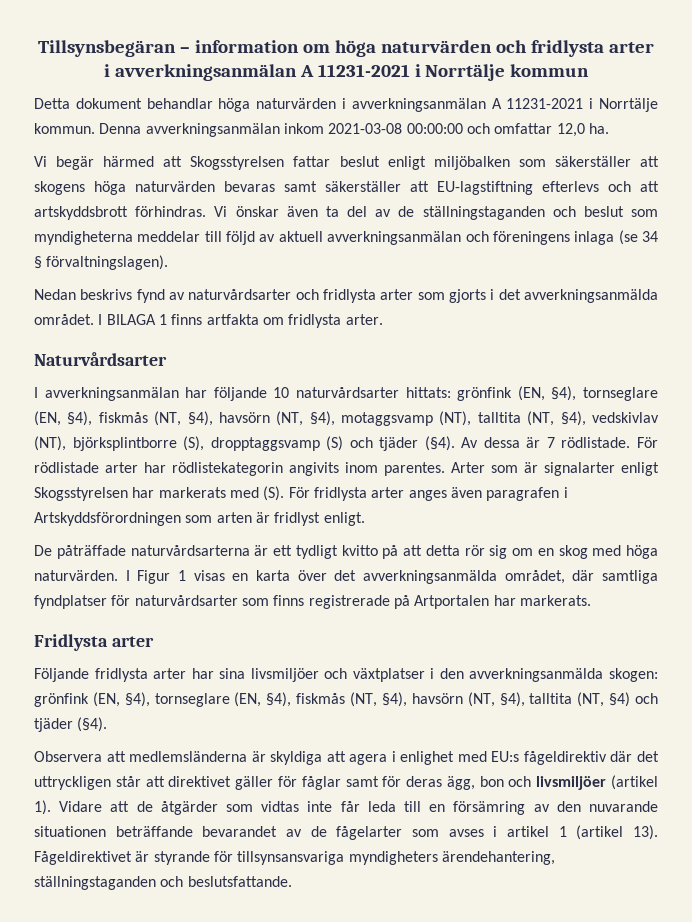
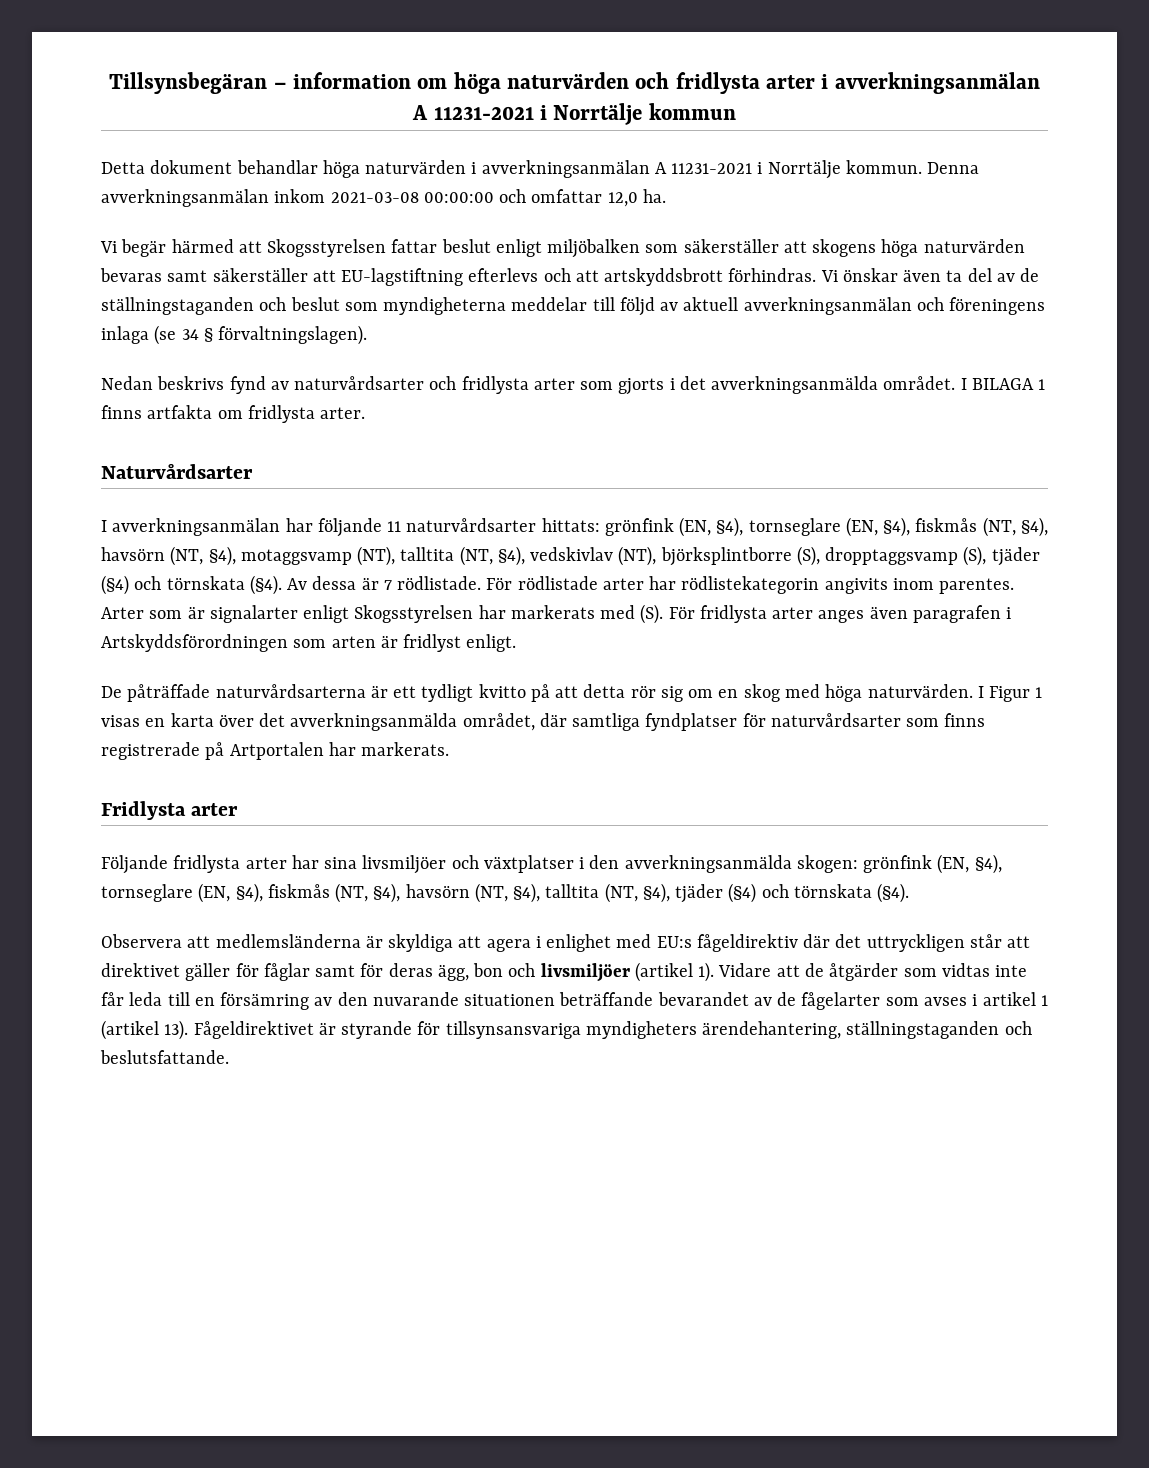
[273,387,290,398] 10 -> [387,521,402,532] 11
[326,436,419,451] (S) och tjäder -> [963,546,1040,566] [101,575,245,595] (S), tjäder (§4) och törnskata
[609,692,659,707] [34,718,73,732] §4) och tjäder -> [642,883,872,903] §4), tjäder (§4) och törnskata

